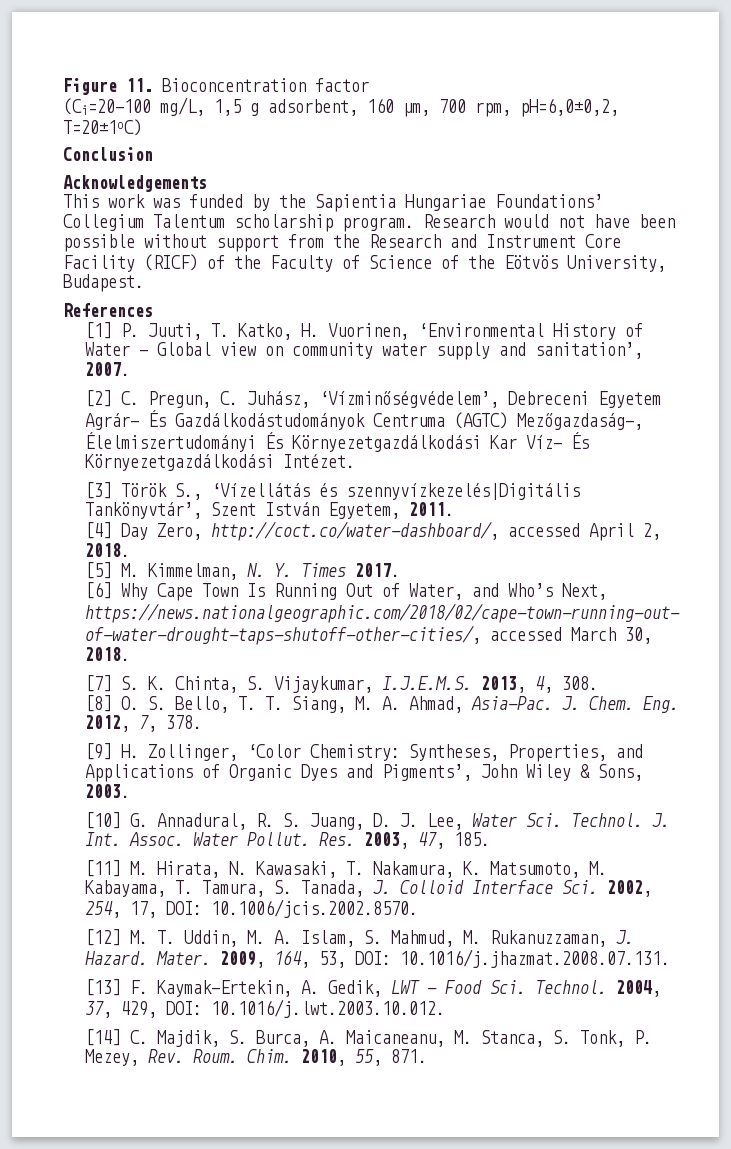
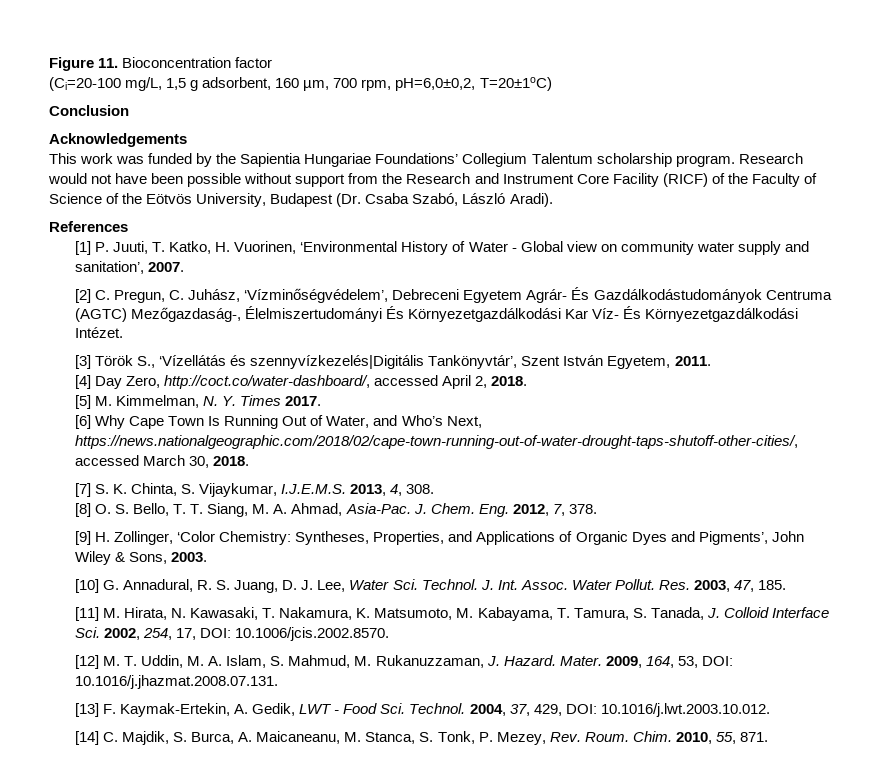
[63,274,144,292] Budapest. -> [270,193,553,207] Budapest (Dr. Csaba Szabó, László Aradi).

